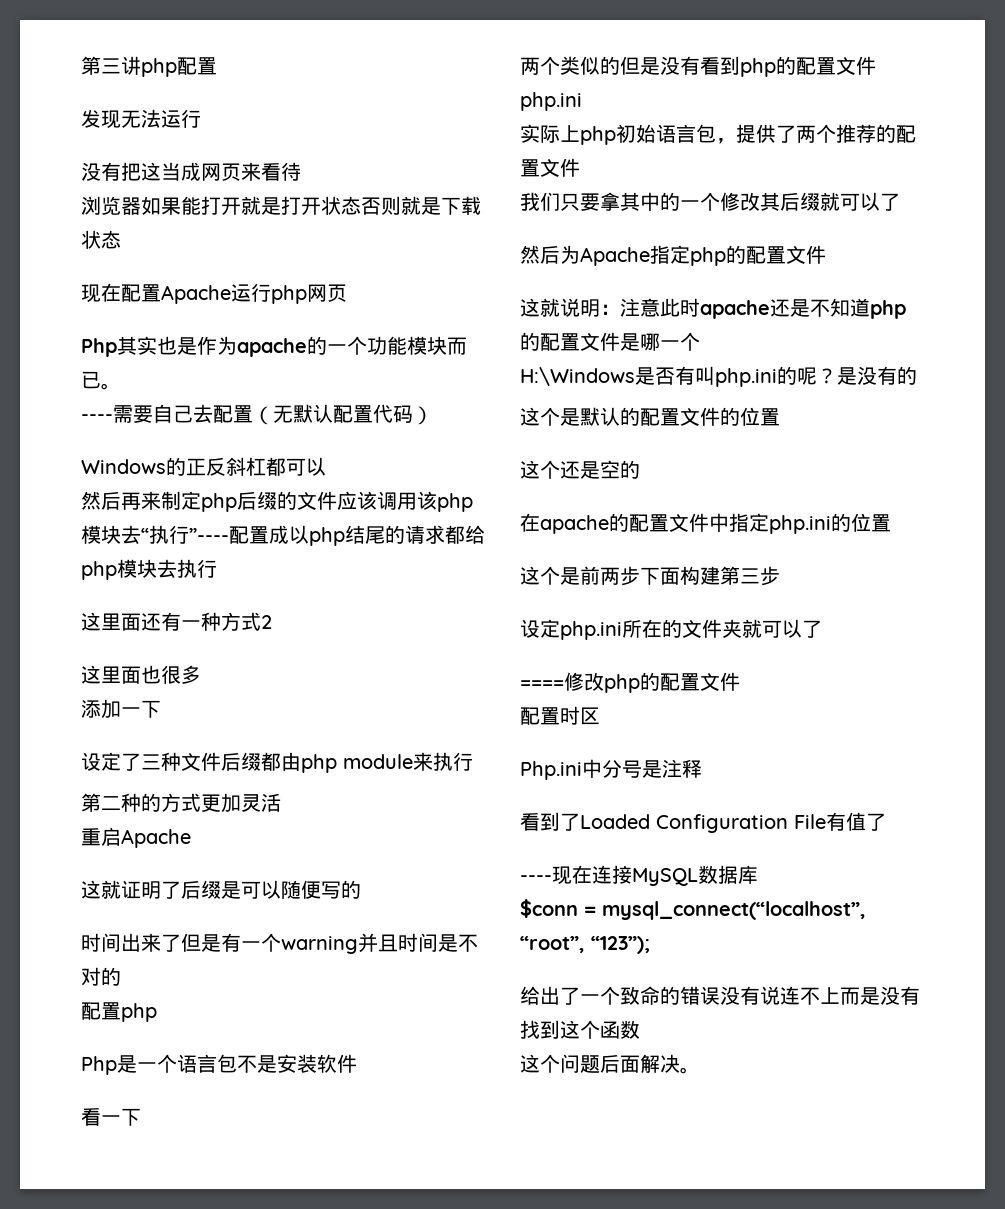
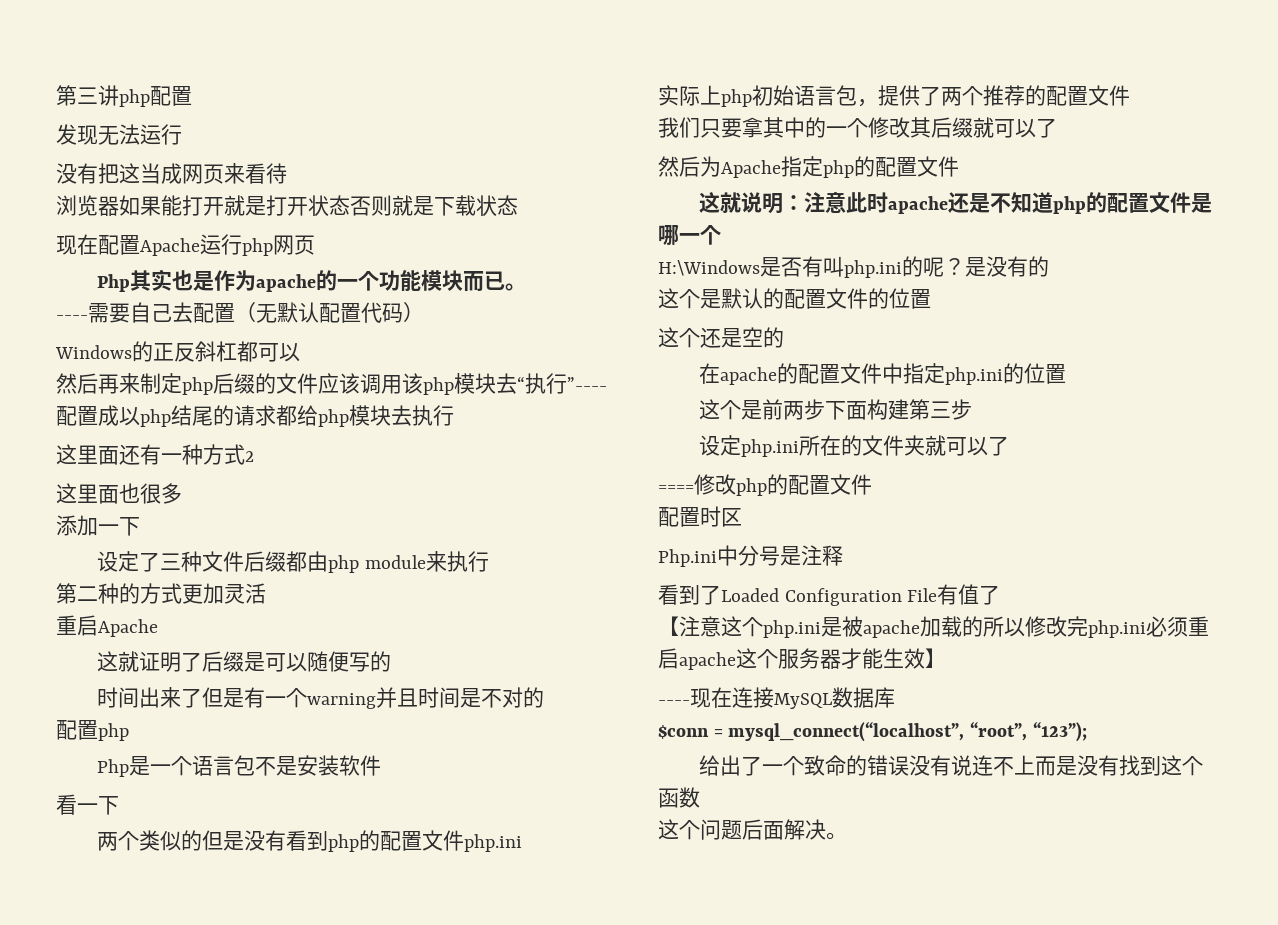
(886, 822) none -> [658,616,1209,638] [658,648,946,670] // 【注意这个php.ini是被apache加载的所以修改完php.ini必须重启apache这个服务器才能生效】

